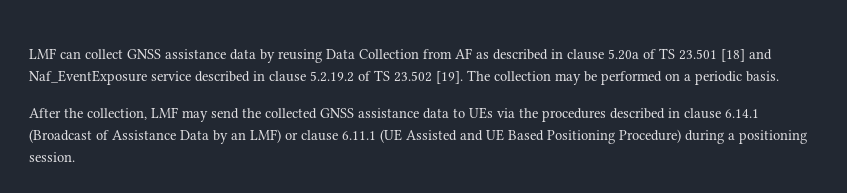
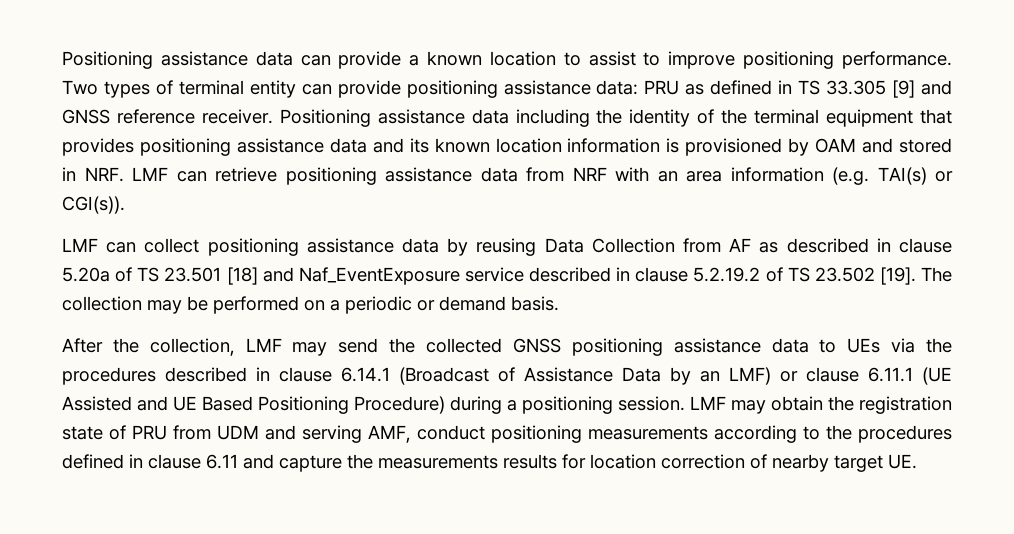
(29, 53) none -> [62,51,952,69] [62,80,953,98] [62,109,952,127] [62,138,953,156] [62,167,953,185] [62,196,125,214] Positioning assistance data can provide a known location to assist to improve positioning performance. Two types of terminal entity can provide positioning assistance data: PRU as defined in TS 33.305 [9] and GNSS reference receiver. Positioning assistance data including the identity of the terminal equipment that provides positioning assistance data and its known location information is provisioned by OAM and stored in NRF. LMF can retrieve positioning assistance data from NRF with an area information (e.g. TAI(s) or CGI(s)). //
[127,49,161,59] GNSS -> [207,238,299,256] positioning
(742, 78) none -> [417,296,506,311] or demand
(354, 113) none -> [571,338,663,356] positioning
(75, 157) none -> [690,396,952,414] [62,425,952,443] [62,454,917,472] LMF may obtain the registration state of PRU from UDM and serving AMF, conduct positioning measurements according to the procedures defined in clause 6.11 and capture the measurements results for location correction of nearby target UE.

